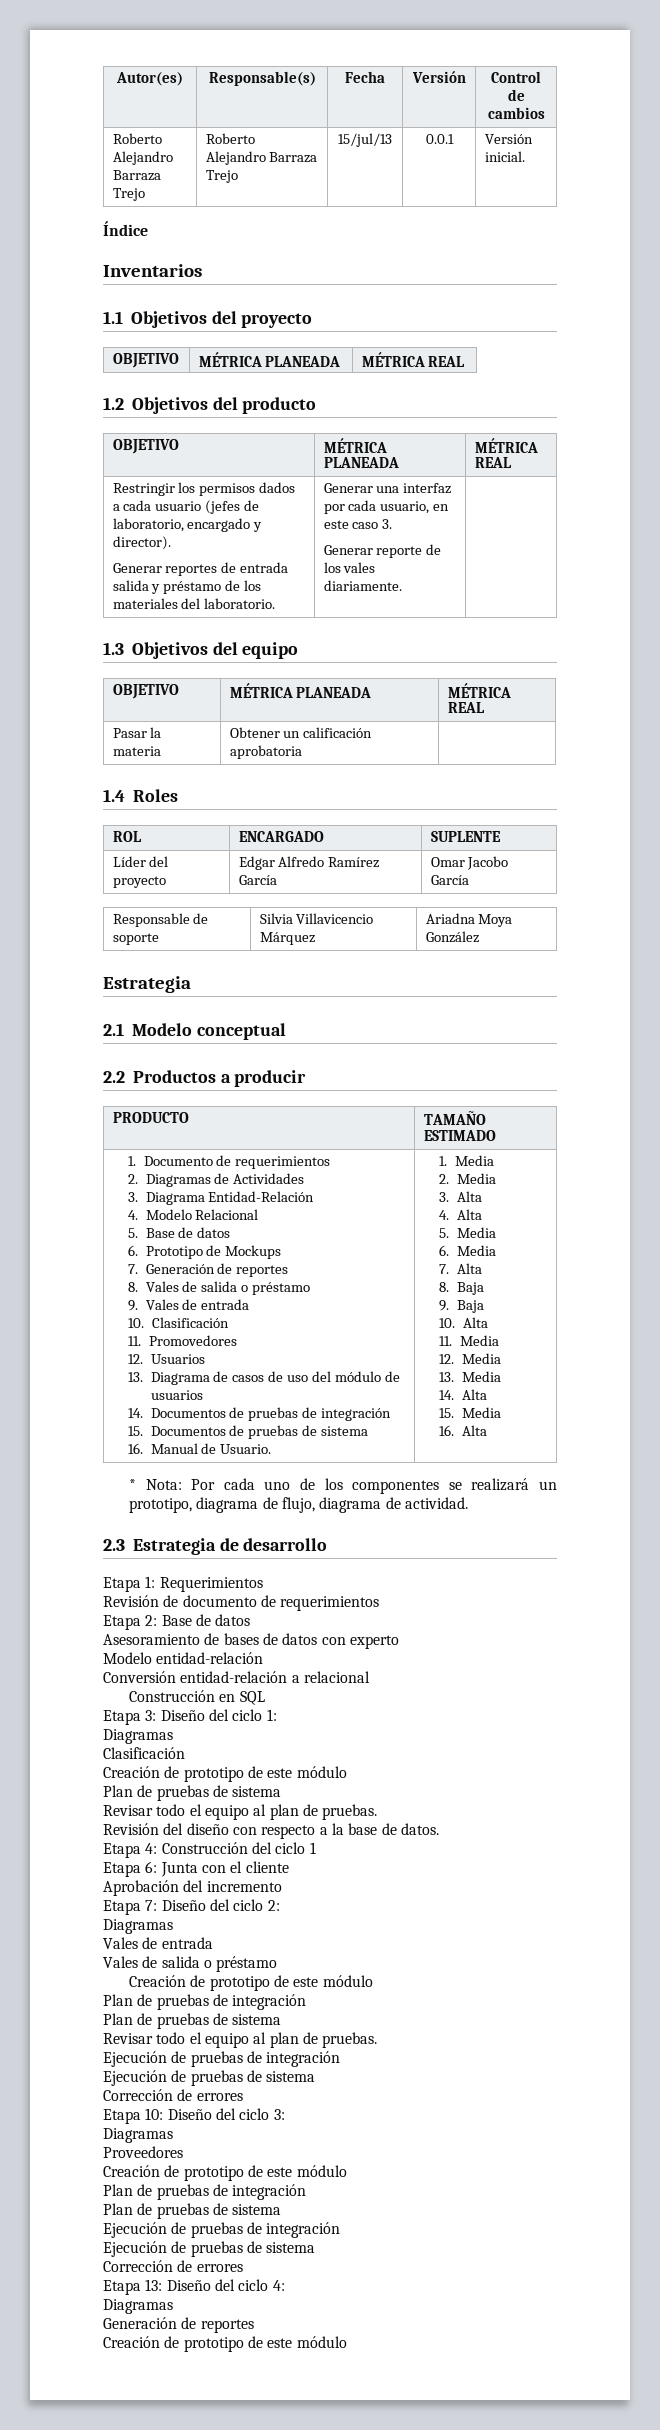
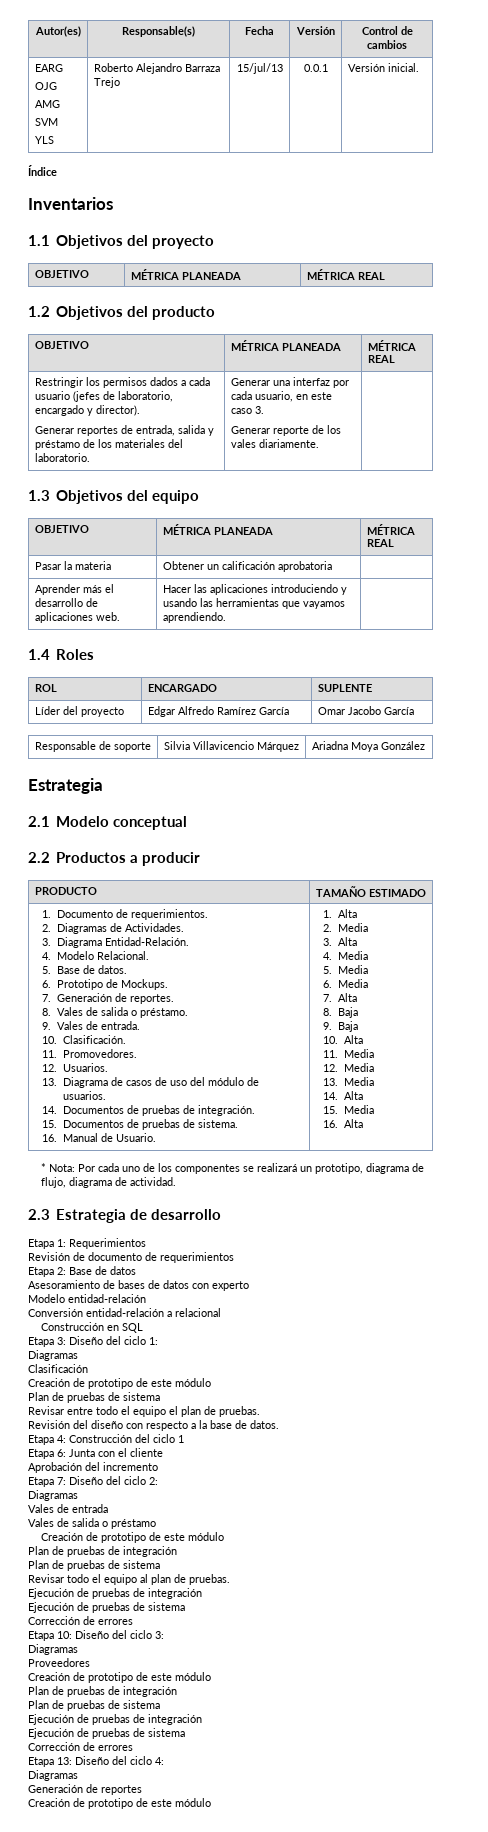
[112,133,162,144] [112,151,173,165] [112,170,161,181] [112,188,145,201] Roberto Alejandro Barraza Trejo -> [34,64,63,72] [34,82,57,90] [34,100,60,108] [34,118,58,126] [34,136,54,144] EARG // OJG // AMG // SVM // YLS
[240,562,289,573] entrada -> [135,425,175,436] entrada,
(302, 752) none -> [34,584,114,595] [34,598,98,607] [34,612,120,623] [162,584,347,595] [162,598,345,609] [162,612,226,623] // Aprender más el desarrollo de aplicaciones web. | Hacer las aplicaciones introduciendo y usando las herramientas que vayamos aprendiendo. |
[235,1156,331,1169] requerimientos -> [130,909,208,920] requerimientos.
[233,1173,305,1184] Actividades -> [124,923,184,932] Actividades.
[208,1191,315,1202] Entidad-Relación -> [104,937,189,946] Entidad-Relación.
[195,1209,259,1220] Relacional -> [96,951,149,960] Relacional.
[197,1227,231,1238] datos -> [97,965,127,974] datos.
[225,1245,282,1259] Mockups -> [120,979,168,990] Mockups.
[236,1265,289,1277] reportes -> [129,994,174,1004] reportes.
[252,1282,311,1295] préstamo -> [139,1008,188,1018] préstamo.
[201,1299,250,1310] [128,1317,229,1328] [128,1335,237,1346] [128,1354,205,1364] entrada // 10. Clasificación // 11. Promovedores // 12. Usuarios -> [100,1021,140,1030] [42,1035,126,1044] [42,1049,137,1058] [42,1063,108,1072] entrada. // 10. Clasificación. // 11. Promovedores. // 12. Usuarios.
[150,1390,203,1400] usuarios -> [62,1091,106,1100] usuarios.
[321,1408,392,1421] integración -> [197,1105,255,1116] integración.
[321,1426,369,1436] sistema -> [197,1119,238,1128] sistema.
[454,1155,494,1166] Media -> [337,909,357,918] Alta
[456,1209,482,1220] Alta -> [337,951,368,960] Media
[156,1804,267,1820] todo el equipo al -> [67,1406,178,1417] entre todo el equipo el

